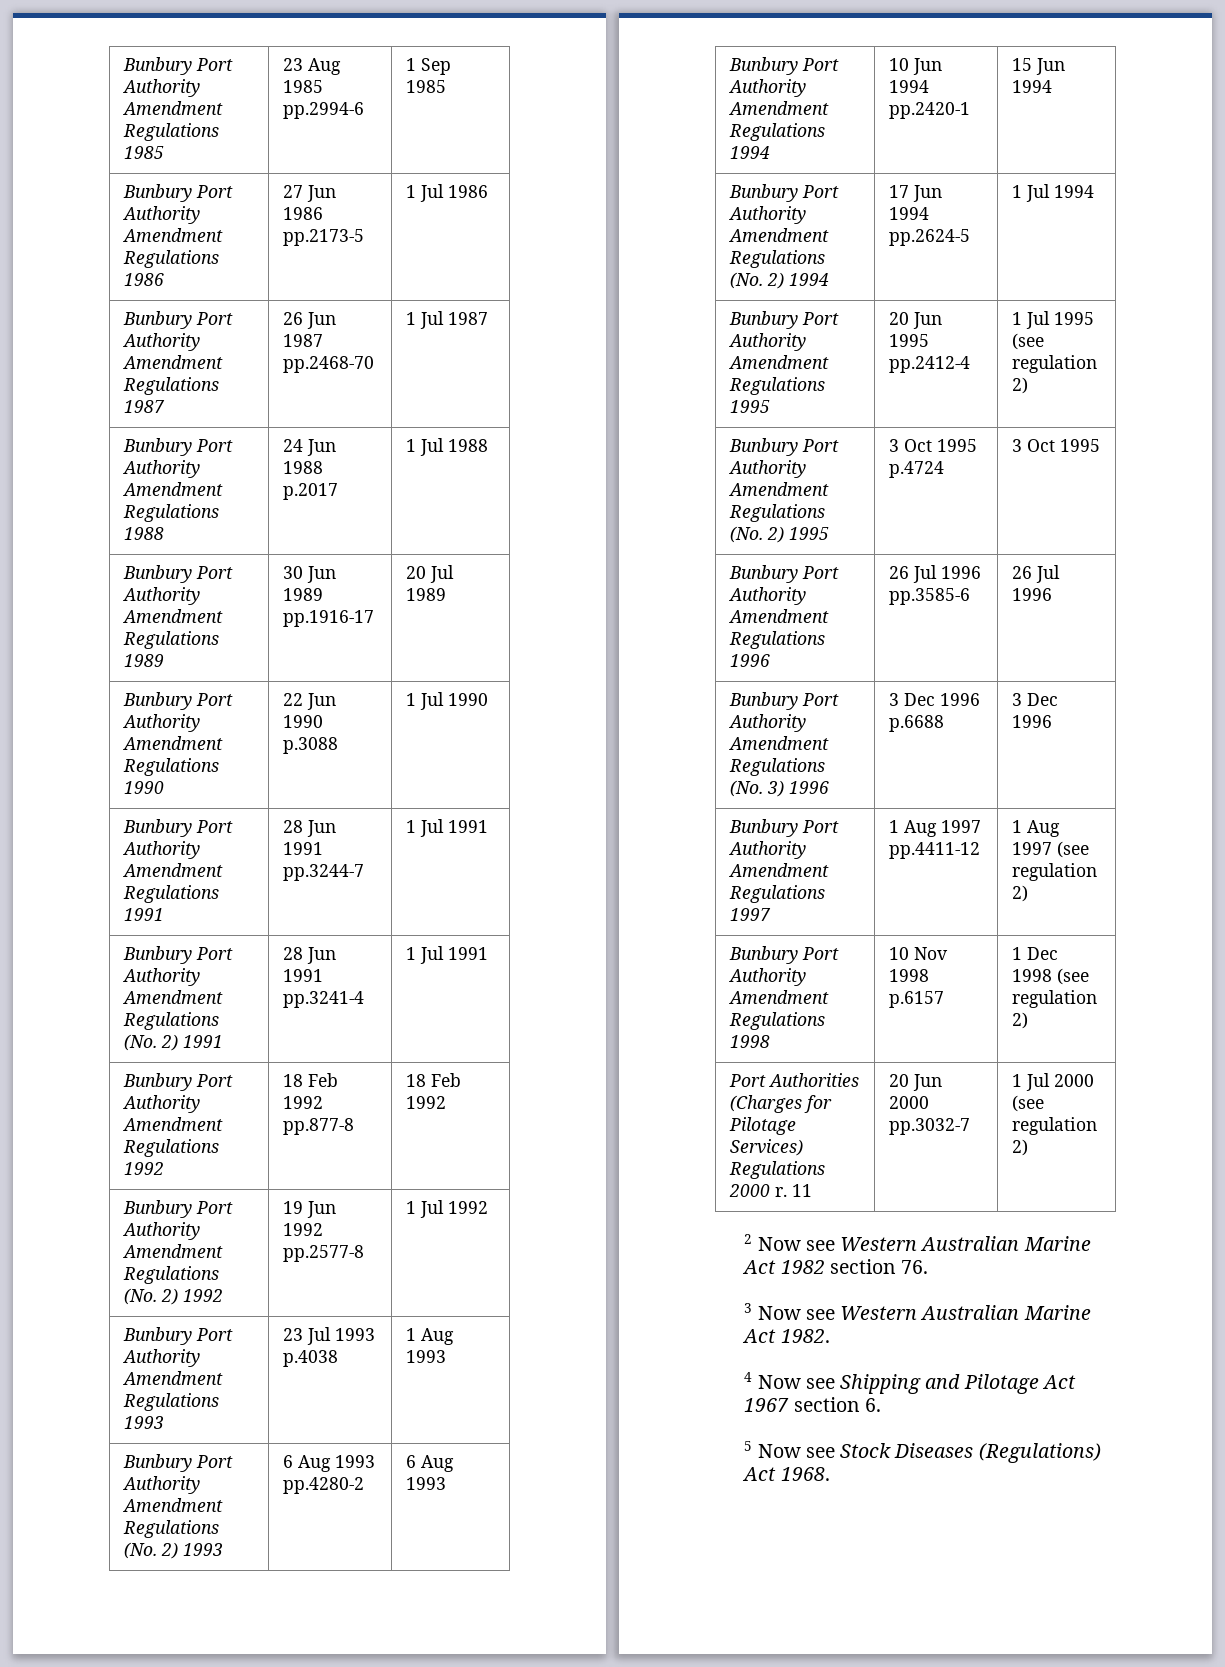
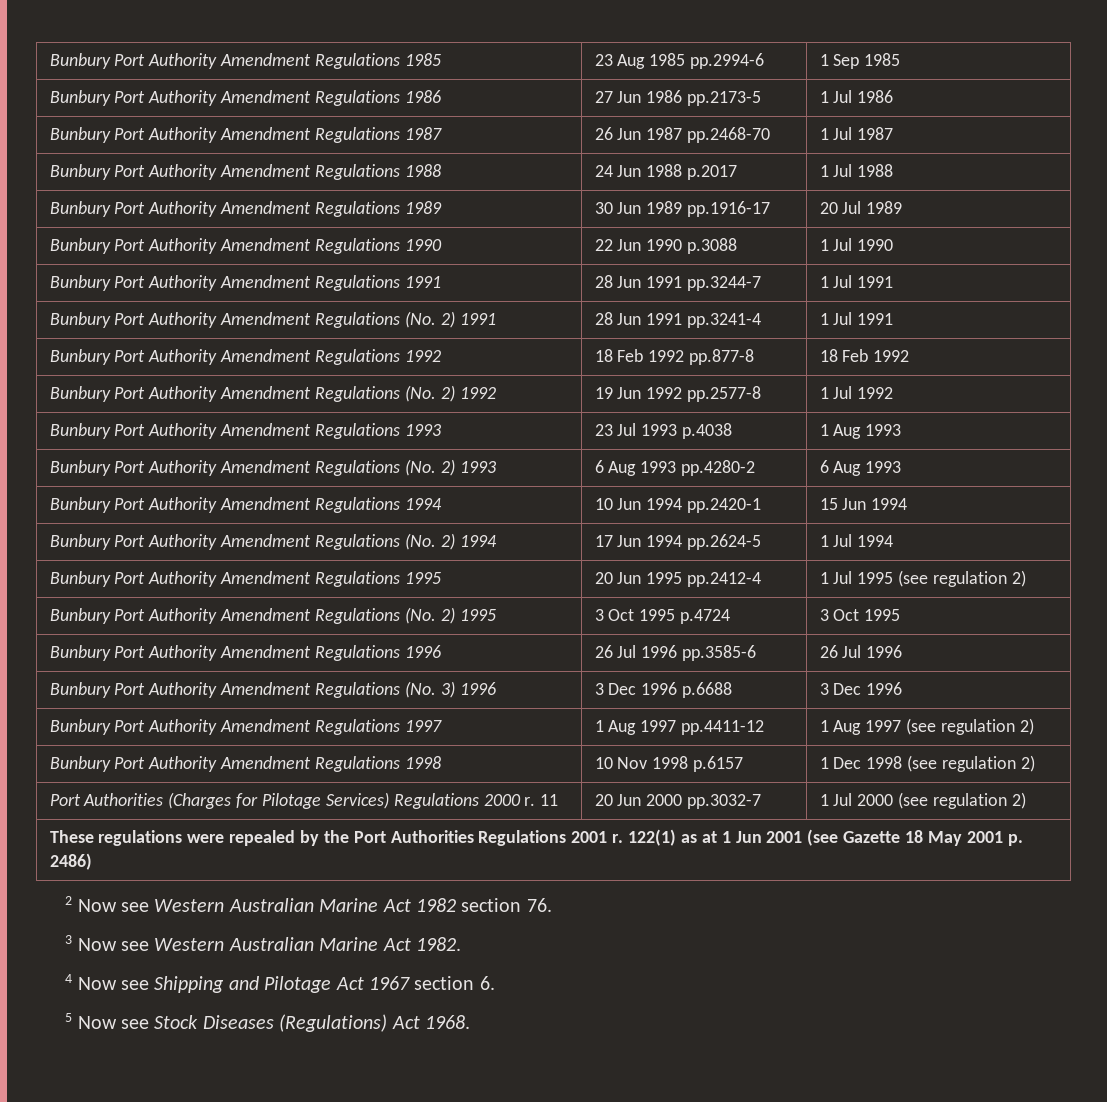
(1028, 1147) none -> [49,829,1023,846] [49,853,92,870] // These regulations were repealed by the Port Authorities Regulations 2001 r. 122(1) as at 1 Jun 2001 (see Gazette 18 May 2001 p. 2486)

